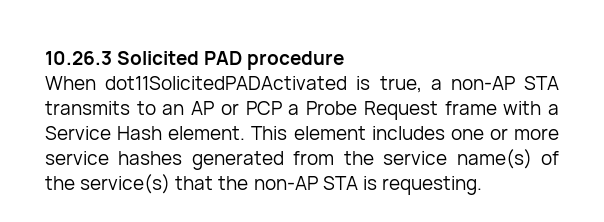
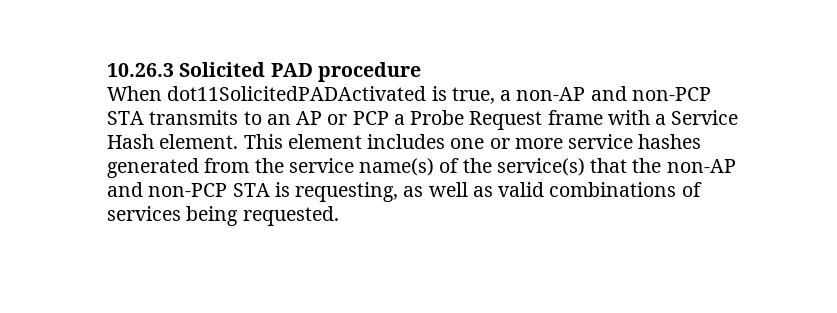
(515, 83) none -> [590,86,711,101] and non-PCP
[322,176,482,195] STA is requesting. -> [107,182,702,202] [107,206,339,226] and non-PCP STA is requesting, as well as valid combinations of services being requested.

